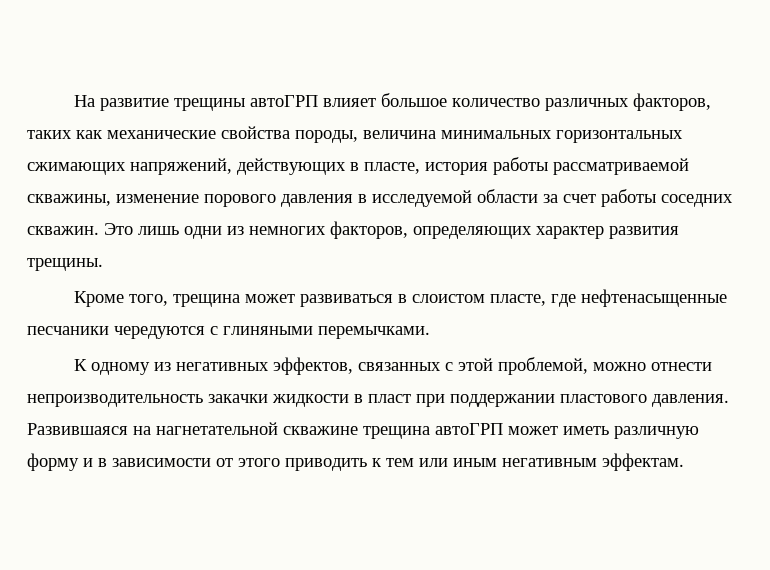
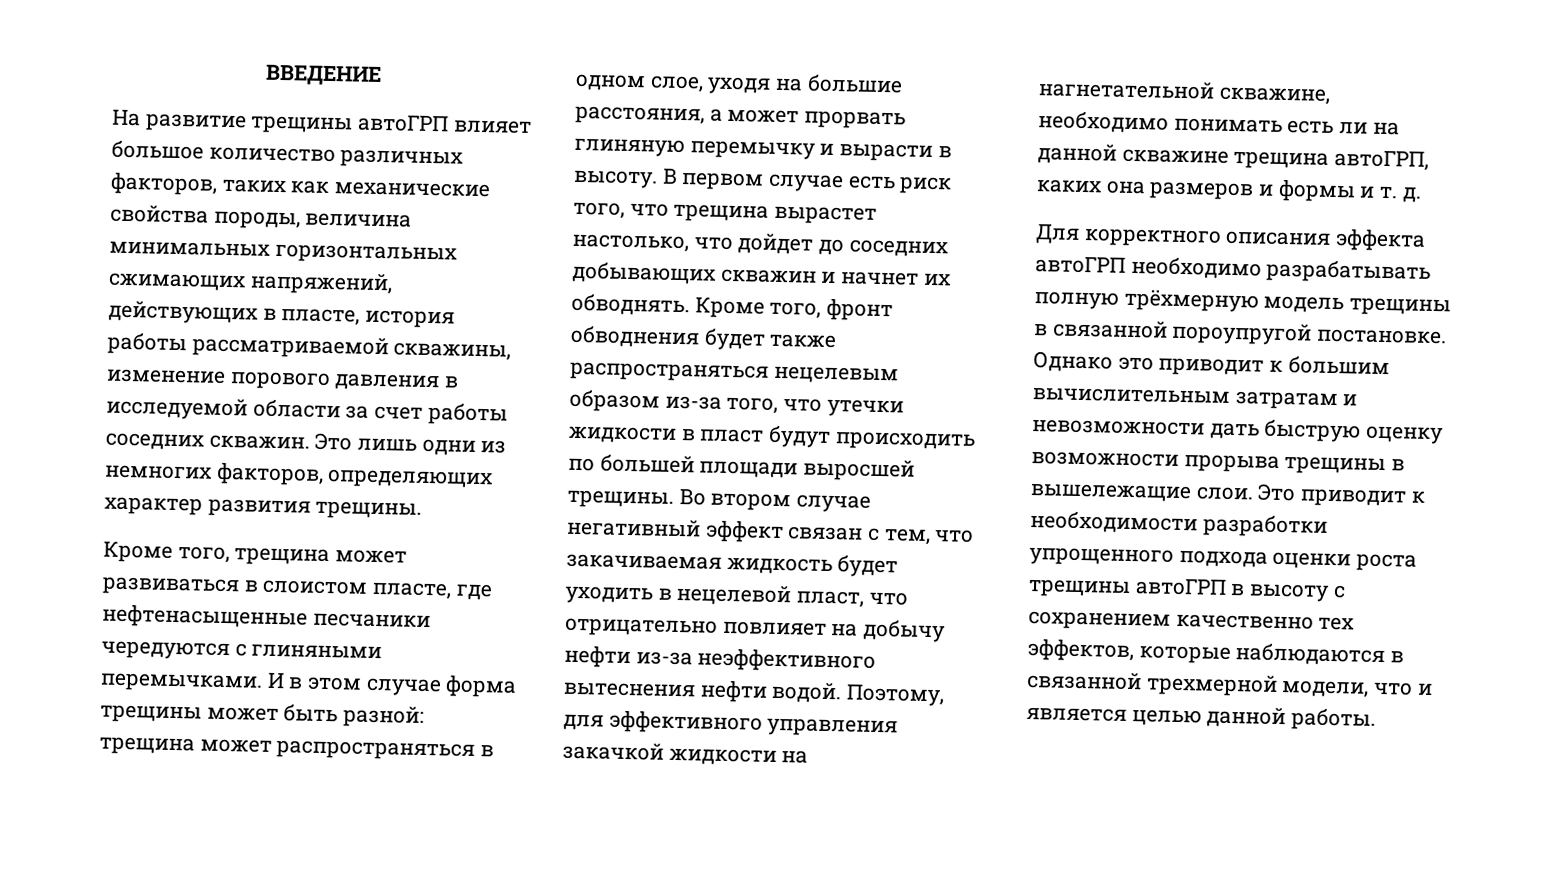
(74, 101) none -> [265,64,382,86] ВВЕДЕНИЕ //
[74,357,713,375] [27,394,729,407] [27,422,699,439] [27,453,684,471] // К одному из негативных эффектов, связанных с этой проблемой, можно отнести непроизводительность закачки жидкости в пласт при поддержании пластового давления. Развившаяся на нагнетательной скважине трещина автоГРП может иметь различную форму и в зависимости от этого приводить к тем или иным негативным эффектам. -> [266,672,518,698] [100,704,425,728] [99,736,495,762] [575,73,903,95] [575,105,907,130] [574,137,952,163] [573,168,953,195] [573,201,878,225] [572,233,948,258] [572,261,951,286] [571,293,894,322] [570,325,837,351] [570,361,899,385] [569,389,904,418] [568,425,976,451] [568,454,916,482] [567,489,872,513] [566,517,975,546] [566,553,899,578] [565,583,908,608] [564,617,947,643] [564,645,877,673] [563,680,946,707] [563,710,899,738] [562,741,809,767] [1038,79,1330,105] [1038,111,1400,136] [1037,143,1430,171] [1036,179,1422,203] [1035,224,1427,252] [1035,256,1432,284] [1034,288,1452,317] [1034,319,1448,346] [1033,351,1390,377] [1032,387,1358,411] [1032,419,1445,445] [1031,451,1406,476] [1030,483,1426,508] [1030,511,1328,538] [1029,547,1418,572] [1028,578,1346,602] [1028,610,1355,631] [1027,638,1405,667] [1027,670,1433,698] [1026,706,1377,731] И в этом случае форма трещины может быть разной: трещина может распространяться в одном слое, уходя на большие расстояния, а может прорвать глиняную перемычку и вырасти в высоту. В первом случае есть риск того, что трещина вырастет настолько, что дойдет до соседних добывающих скважин и начнет их обводнять. Кроме того, фронт обводнения будет также распространяться нецелевым образом из-за того, что утечки жидкости в пласт будут происходить по большей площади выросшей трещины. Во втором случае негативный эффект связан с тем, что закачиваемая жидкость будет уходить в нецелевой пласт, что отрицательно повлияет на добычу нефти из-за неэффективного вытеснения нефти водой. Поэтому, для эффективного управления закачкой жидкости на нагнетательной скважине, необходимо понимать есть ли на данной скважине трещина автоГРП, каких она размеров и формы и т. д. // Для корректного описания эффекта автоГРП необходимо разрабатывать полную трёхмерную модель трещины в связанной пороупругой постановке. Однако это приводит к большим вычислительным затратам и невозможности дать быструю оценку возможности прорыва трещины в вышележащие слои. Это приводит к необходимости разработки упрощенного подхода оценки роста трещины автоГРП в высоту с сохранением качественно тех эффектов, которые наблюдаются в связанной трехмерной модели, что и является целью данной работы.

